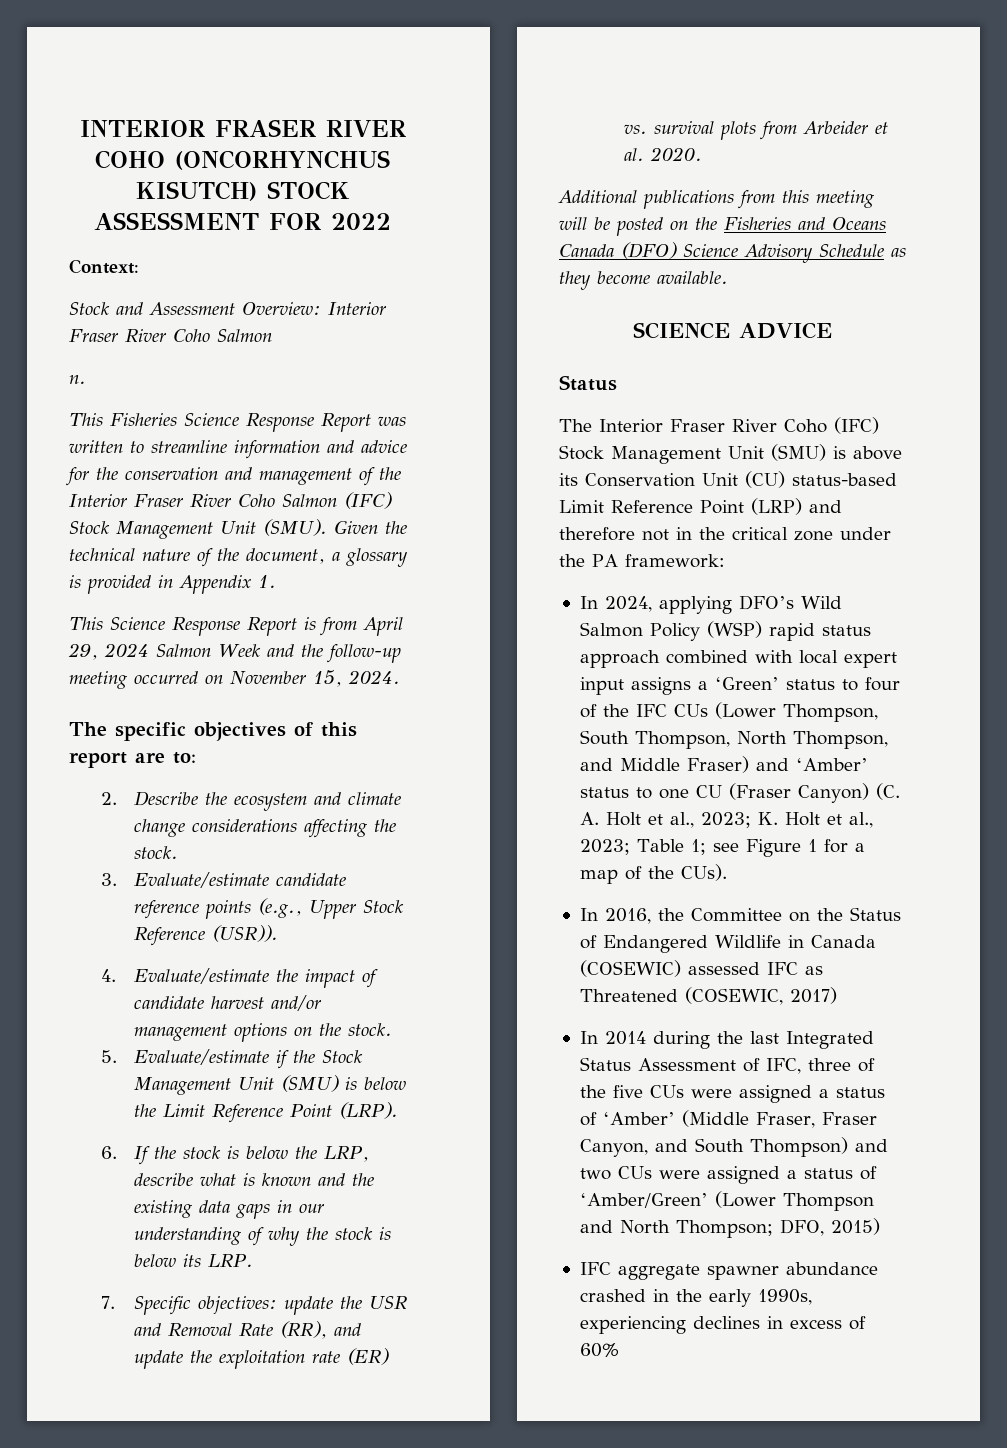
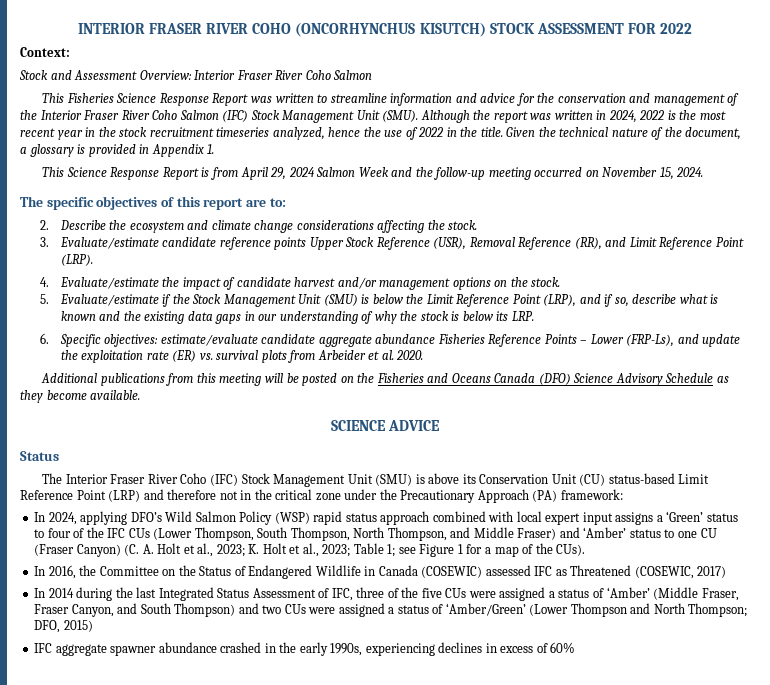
[69,375,86,384] // n. -> (373, 75) none
(327, 527) none -> [420,110,726,123] [20,127,503,140] Although the report was written in 2024, 2022 is the most recent year in the stock recruitment timeseries analyzed, hence the use of 2022 in the title.
[257,898,302,918] (e.g., -> (307, 243) none
[211,925,278,942] (USR)). -> [433,237,744,250] [60,254,93,266] (USR), Removal Reference (RR), and Limit Reference Point (LRP).
[338,1102,398,1119] [101,1146,369,1165] (LRP). // 6. If the stock is below the LRP, -> [543,294,629,307] (LRP), and if so,
[101,1296,116,1309] 7. -> [40,333,50,344] 6.
[283,1296,407,1315] [133,1321,327,1339] update the USR and Removal Rate (RR), -> [160,334,675,347] estimate/evaluate candidate aggregate abundance Fisheries Reference Points – Lower (FRP-Ls),
[592,554,618,567] PA -> [400,489,558,503] Precautionary Approach (PA)

